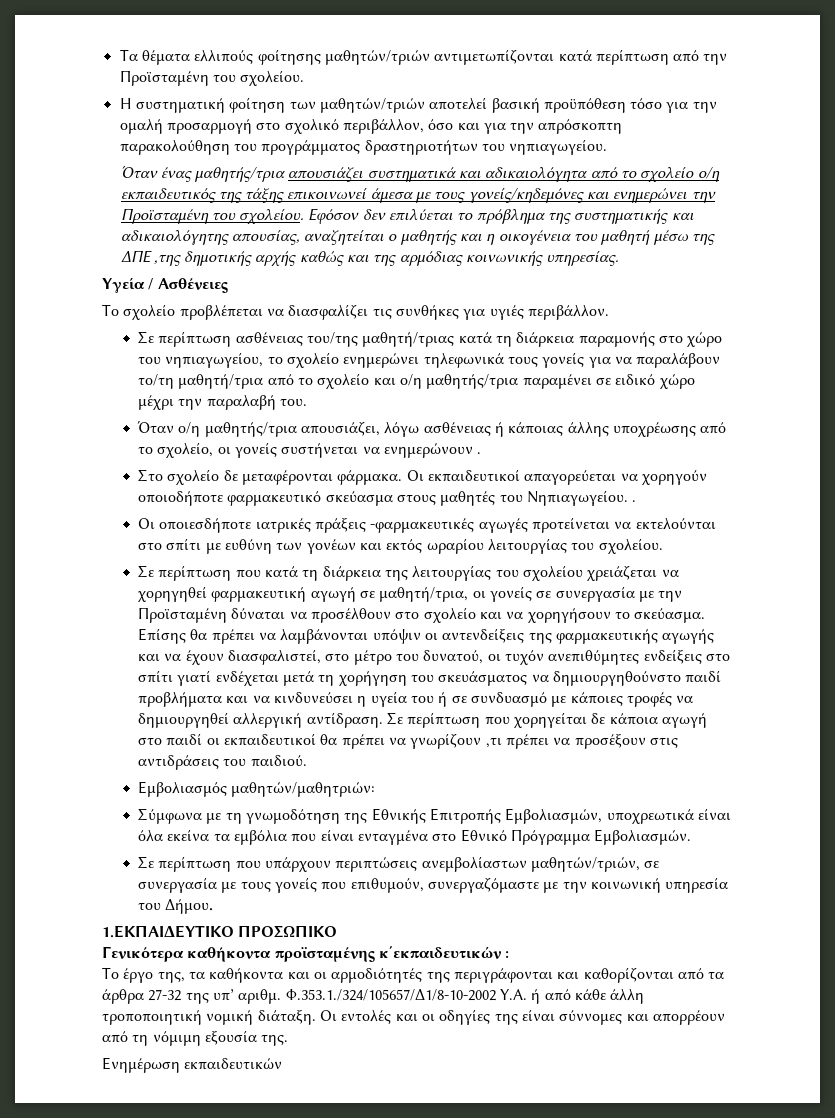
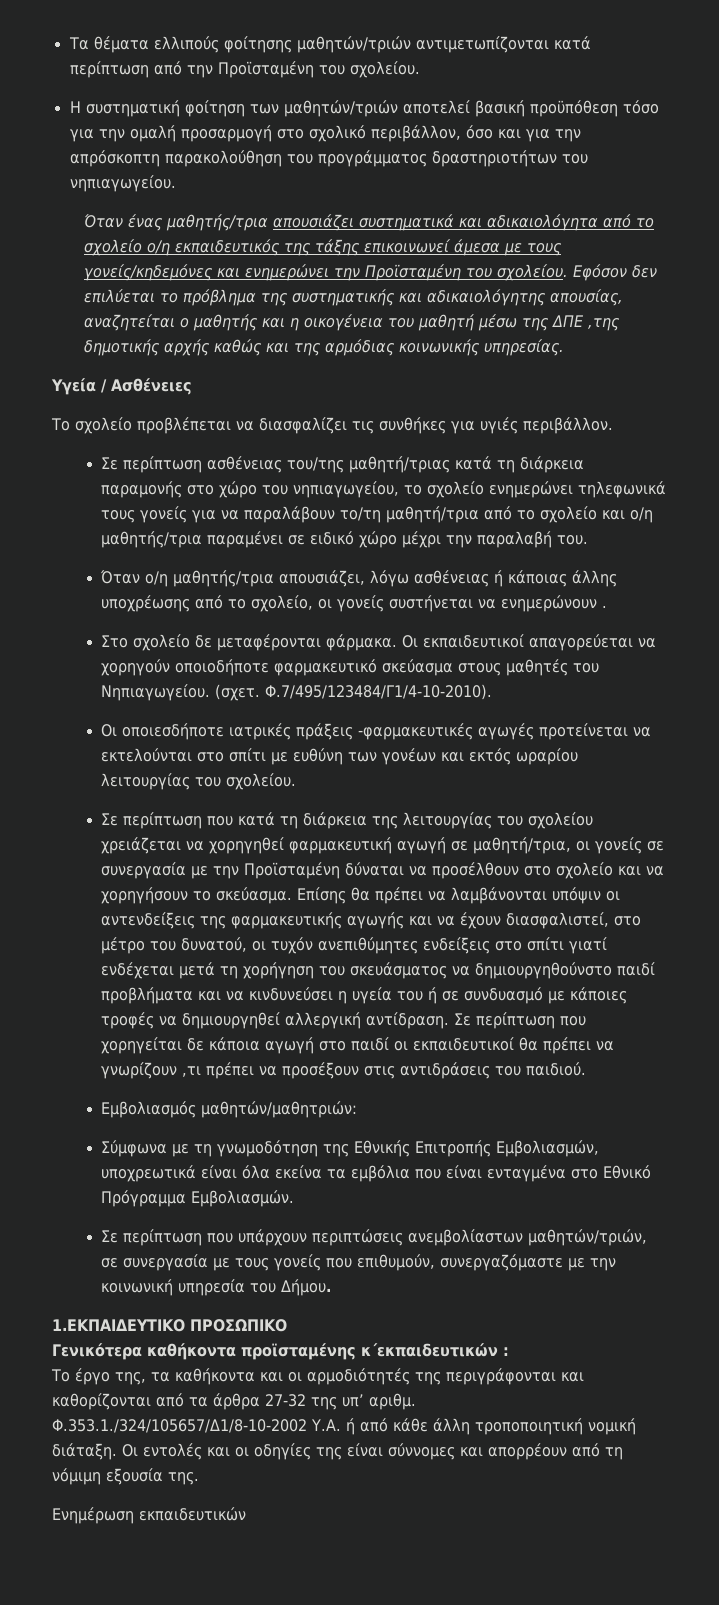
[632,500,637,502] . -> [215,684,493,701] (σχετ. Φ.7/495/123484/Γ1/4-10-2010).

